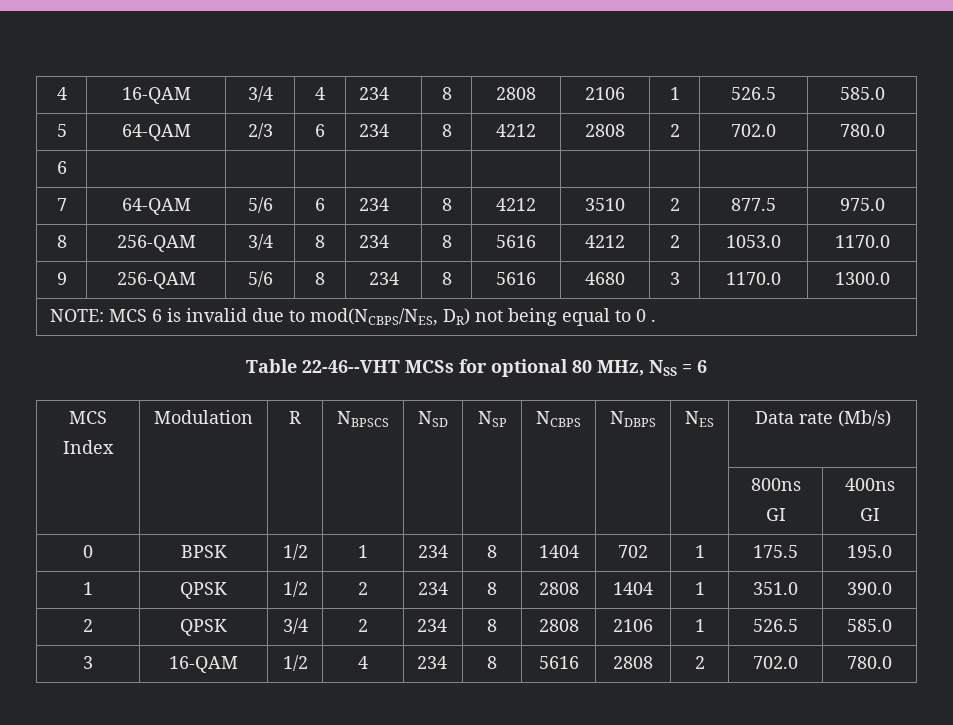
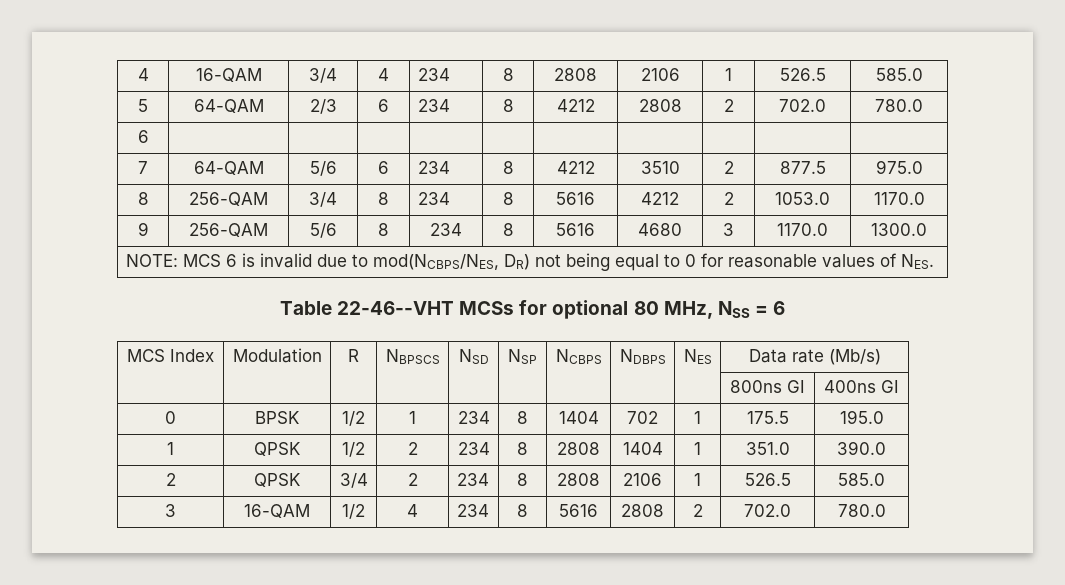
[651,319,657,322] . -> [700,253,934,269] for reasonable values of NES.

